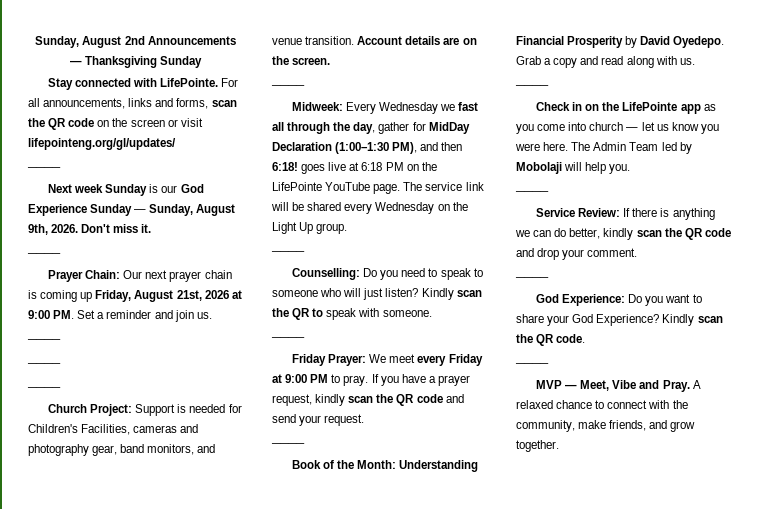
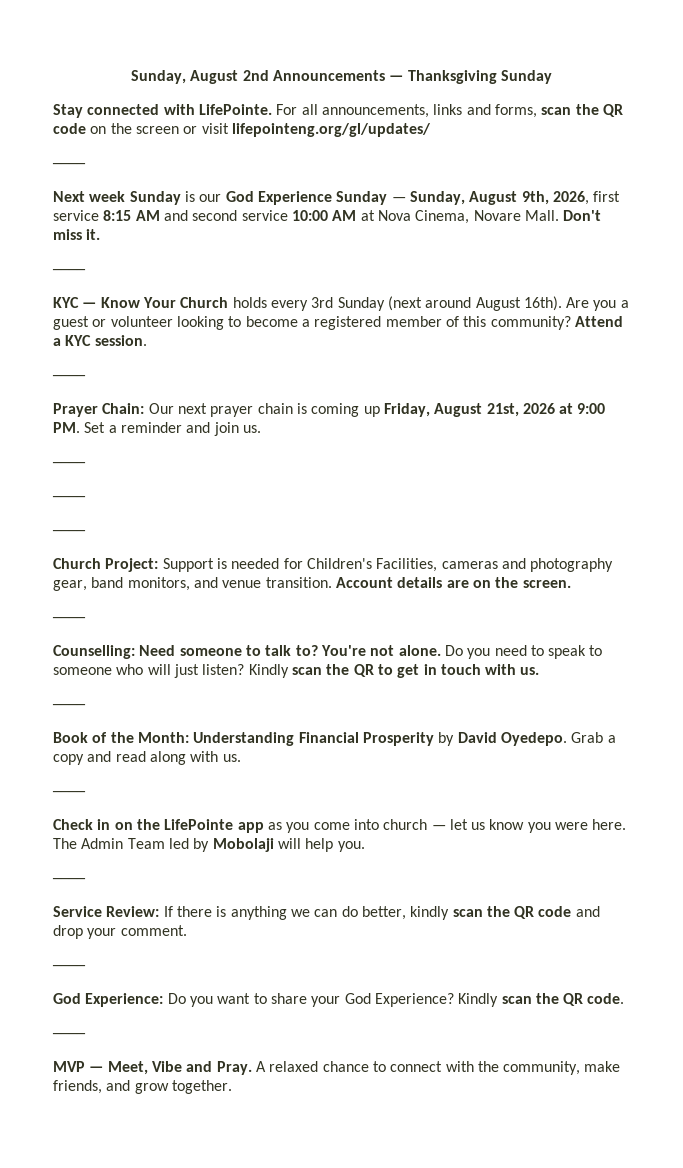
[51,224,152,233] 2026. Don't miss it. -> [552,191,621,205] [53,210,602,224] [53,229,101,240] [52,269,86,274] [53,296,629,311] [53,316,623,330] [53,335,147,346] 2026, first service 8:15 AM and second service 10:00 AM at Nova Cinema, Novare Mall. Don't miss it. // ──── // KYC — Know Your Church holds every 3rd Sunday (next around August 16th). Are you a guest or volunteer looking to become a registered member of this community? Attend a KYC session.
[292,102,479,114] [272,122,470,134] [272,142,463,154] [272,162,437,174] [272,182,484,194] [271,202,468,214] [272,222,348,234] [271,251,305,255] [292,268,361,280] Midweek: Every Wednesday we fast all through the day, gather for MidDay Declaration (1:00–1:30 PM), and then 6:18! goes live at 6:18 PM on the LifePointe YouTube page. The service link will be shared every Wednesday on the Light Up group. // ──── // Counselling: -> [53,645,441,659] Counselling: Need someone to talk to? You're not alone.
[326,308,432,320] [271,337,305,341] [292,354,483,366] [272,374,470,386] [272,394,464,406] [272,414,365,426] speak with someone. // ──── // Friday Prayer: We meet every Friday at 9:00 PM to pray. If you have a prayer request, kindly scan the QR code and send your request. -> [397,664,540,678] get in touch with us.

